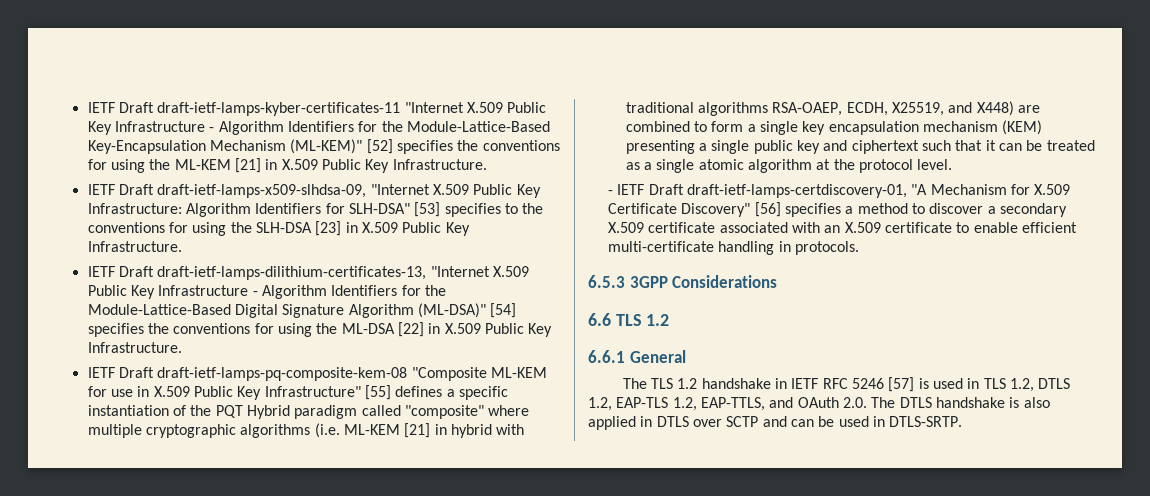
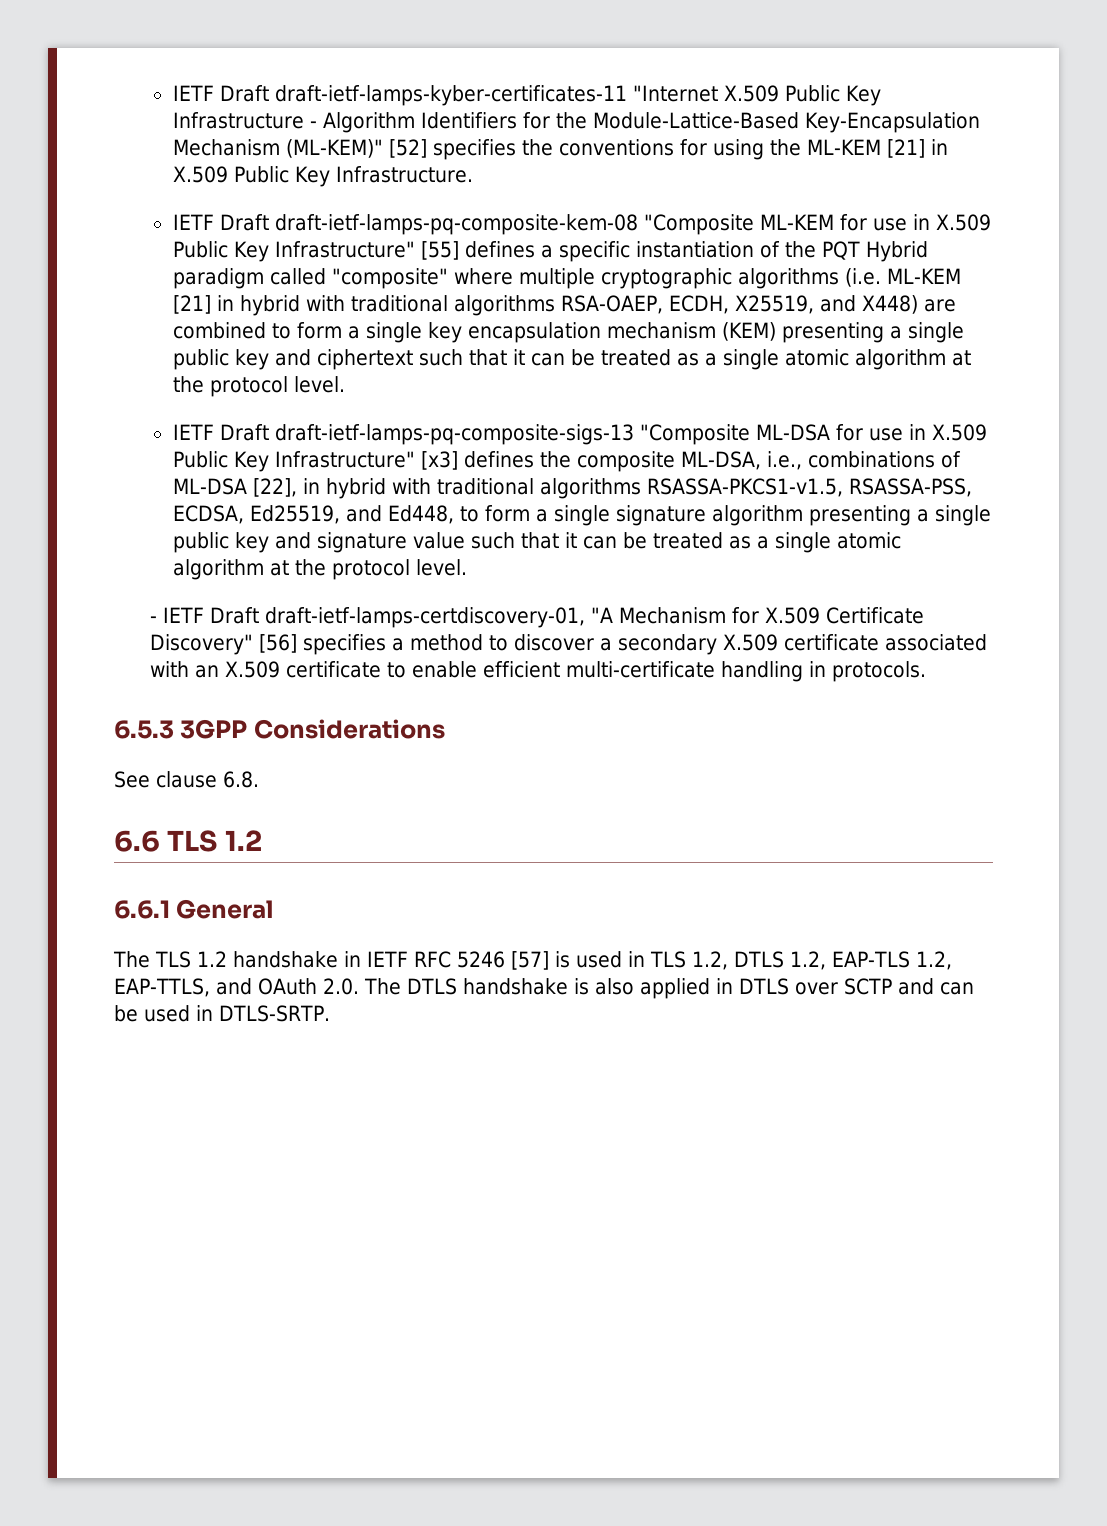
[87,184,541,198] [87,202,544,217] [87,221,470,236] [87,241,182,252] [87,266,530,280] [87,285,446,299] [87,303,517,318] [87,322,553,337] [87,342,182,353] // IETF Draft draft-ietf-lamps-x509-slhdsa-09, "Internet X.509 Public Key Infrastructure: Algorithm Identifiers for SLH-DSA" [53] specifies to the conventions for using the SLH-DSA [23] in X.509 Public Key Infrastructure. // IETF Draft draft-ietf-lamps-dilithium-certificates-13, "Internet X.509 Public Key Infrastructure - Algorithm Identifiers for the Module-Lattice-Based Digital Signature Algorithm (ML-DSA)" [54] specifies the conventions for using the ML-DSA [22] in X.509 Public Key Infrastructure. -> (473, 174) none
(953, 164) none -> [172,424,987,445] [172,451,961,472] [172,478,972,499] [172,505,991,526] [172,532,901,553] [172,559,467,580] // IETF Draft draft-ietf-lamps-pq-composite-sigs-13 "Composite ML-DSA for use in X.509 Public Key Infrastructure" [x3] defines the composite ML-DSA, i.e., combinations of ML-DSA [22], in hybrid with traditional algorithms RSASSA-PKCS1-v1.5, RSASSA-PSS, ECDSA, Ed25519, and Ed448, to form a single signature algorithm presenting a single public key and signature value such that it can be treated as a single atomic algorithm at the protocol level.
(778, 281) none -> [114,771,259,788] // See clause 6.8.

